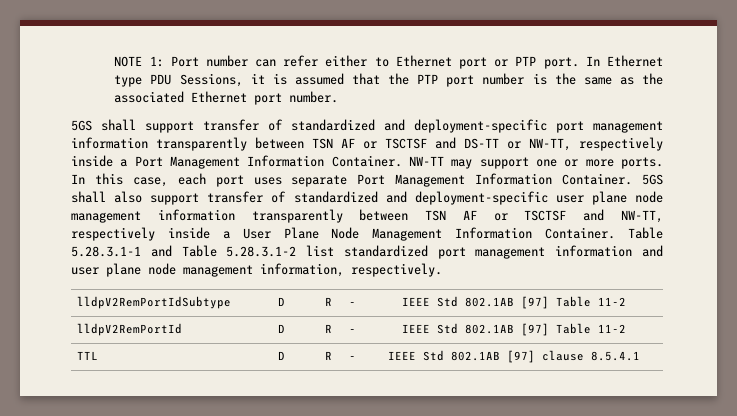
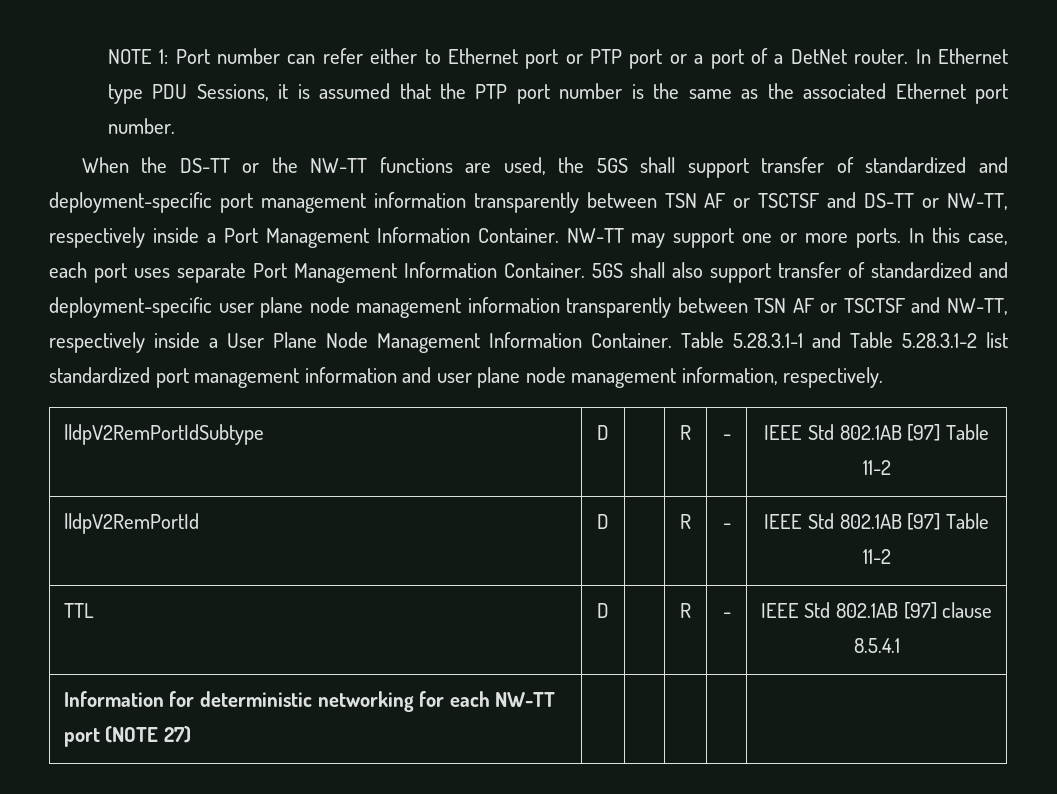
[543,57,579,69] port. -> [629,48,909,69] port or a port of a DetNet router.
(339, 97) none -> [81,157,585,175] When the DS-TT or the NW-TT functions are used, the
(640, 356) none -> [63,691,556,712] [63,726,191,747] // Information for deterministic networking for each NW-TT port (NOTE 27) | | | | |

